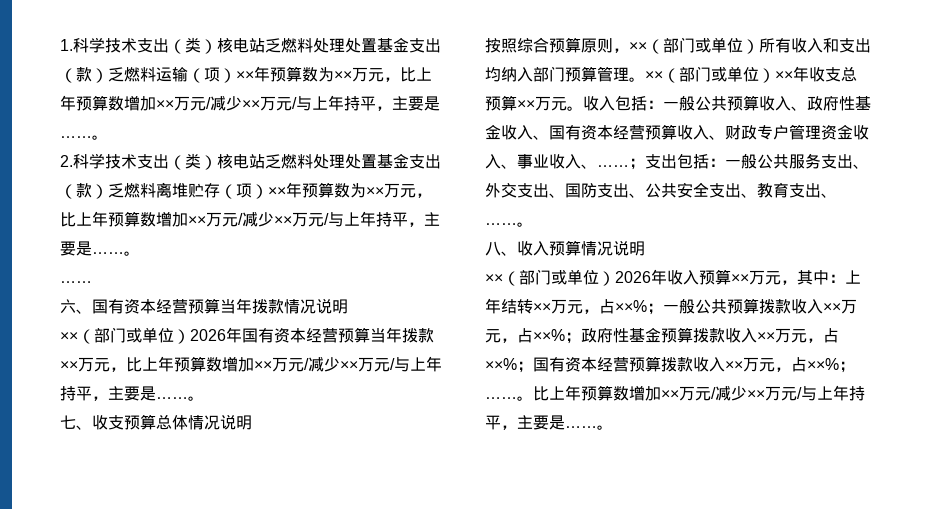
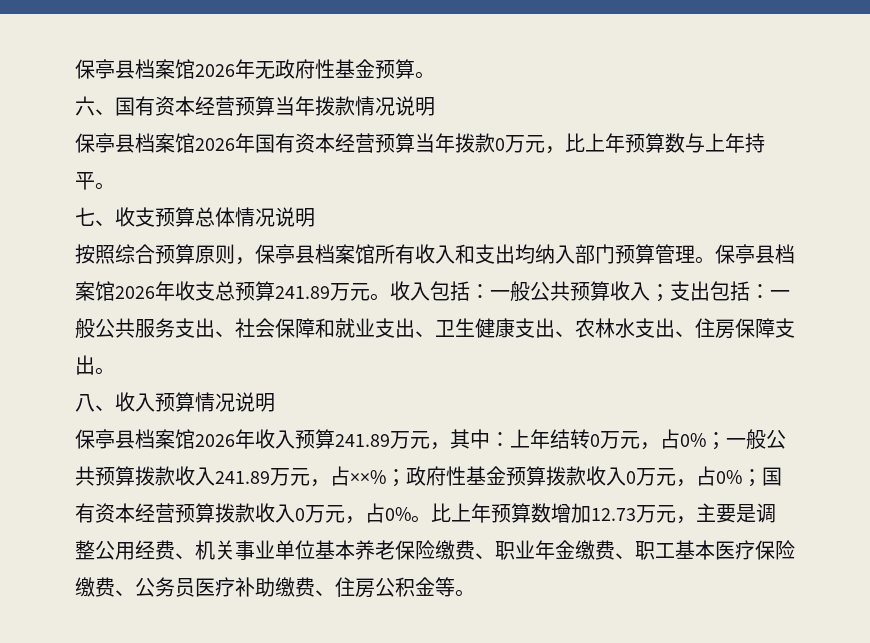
[60,37,441,54] [60,66,432,83] [60,95,440,111] [60,135,108,140] [60,153,441,170] [60,182,432,199] [60,211,440,227] [60,241,140,256] [60,281,92,283] 1.科学技术支出（类）核电站乏燃料处理处置基金支出（款）乏燃料运输（项）××年预算数为××万元，比上年预算数增加××万元/减少××万元/与上年持平，主要是……。 // 2.科学技术支出（类）核电站乏燃料处理处置基金支出（款）乏燃料离堆贮存（项）××年预算数为××万元，比上年预算数增加××万元/减少××万元/与上年持平，主要是……。 // …… -> [75,59,435,79] 保亭县档案馆2026年无政府性基金预算。
[60,327,190,344] ××（部门或单位） -> [75,133,195,153] 保亭县档案馆
[60,356,442,372] [60,386,188,401] ××万元，比上年预算数增加××万元/减少××万元/与上年持平，主要是…… -> [495,133,765,154] [75,172,95,190] 0万元，比上年预算数与上年持平
[629,37,759,54] ××（部门或单位） -> [255,244,375,264] 保亭县档案馆
[645,66,793,83] ××（部门或单位）×× -> [715,244,795,264] [75,281,155,301] 保亭县档案馆2026
[517,100,535,109] ×× -> [275,286,330,299] 241.89
[791,96,871,111] [485,124,869,140] [485,154,629,169] 、政府性基金收入、国有资本经营预算收入、财政专户管理资金收入、事业收入、…… -> (650, 291) none
[485,182,837,198] [485,223,517,225] 外交支出、国防支出、公共安全支出、教育支出、…… -> [235,318,795,339] [75,355,95,375] 社会保障和就业支出、卫生健康支出、农林水支出、住房保障支出
[485,269,615,286] ××（部门或单位） -> [75,429,195,449] 保亭县档案馆
[731,274,749,283] ×× -> [335,434,390,447] 241.89
[533,299,647,314] ××万元，占××% -> [590,429,706,450] 0万元，占0%
[823,303,841,312] ×× -> [215,471,270,484] 241.89
[757,328,839,343] [485,358,517,370] ××万元，占××% -> [626,466,742,487] 0万元，占0%
[725,357,855,373] [485,397,517,399] ××万元，占××%；…… -> [295,503,411,524] 0万元，占0%
[661,385,865,401] [485,415,597,430] ××万元/减少××万元/与上年持平，主要是…… -> [591,503,776,524] [75,540,795,560] [75,577,455,598] 12.73万元，主要是调整公用经费、机关事业单位基本养老保险缴费、职业年金缴费、职工基本医疗保险缴费、公务员医疗补助缴费、住房公积金等

